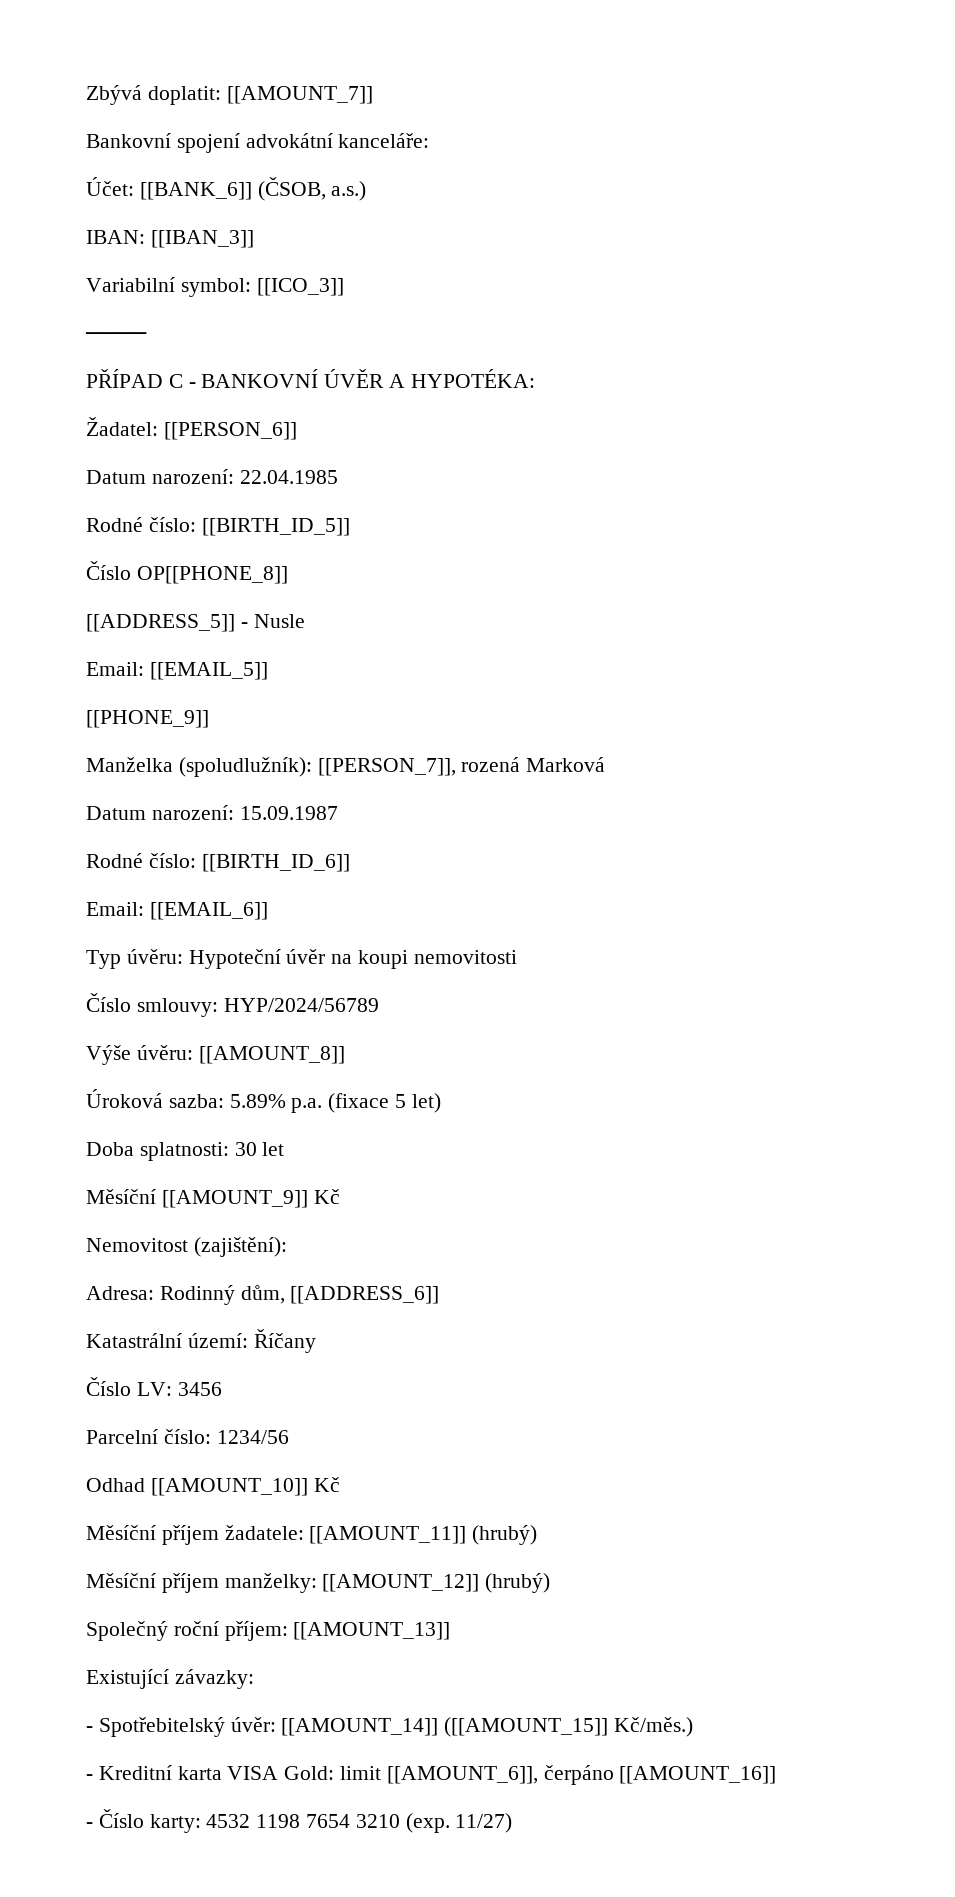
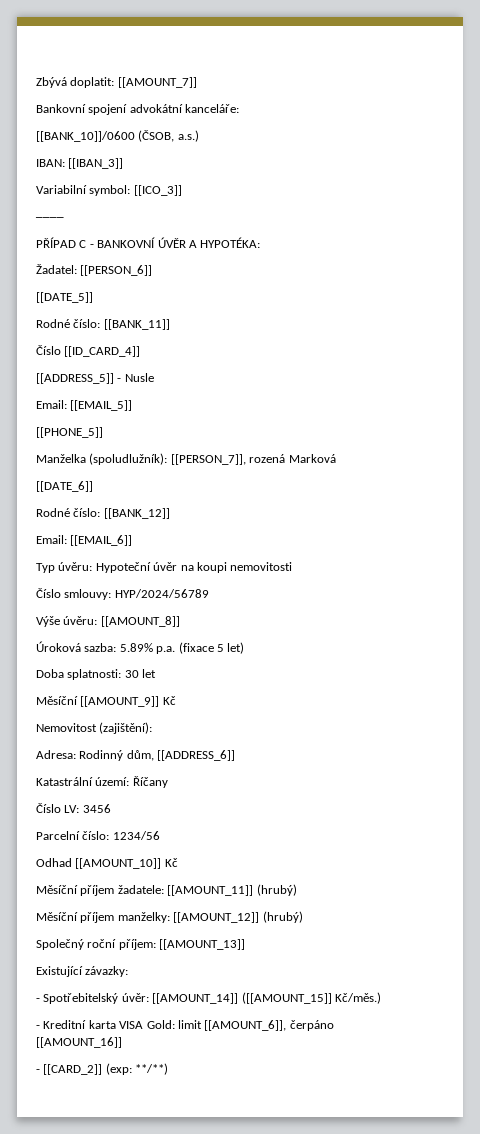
[86,177,252,200] Účet: [[BANK_6]] -> [36,131,135,142] [[BANK_10]]/0600
[86,469,338,484] [86,517,350,536] [86,561,288,584] Datum narození: 22.04.1985 // Rodné číslo: [[BIRTH_ID_5]] // Číslo OP[[PHONE_8]] -> [36,292,93,303] [36,319,170,330] [36,345,141,357] [[DATE_5]] // Rodné číslo: [[BANK_11]] // Číslo [[ID_CARD_4]]
[86,710,209,728] [[PHONE_9]] -> [36,427,103,438] [[PHONE_5]]
[86,805,338,820] [86,853,350,872] Datum narození: 15.09.1987 // Rodné číslo: [[BIRTH_ID_6]] -> [36,481,93,492] [36,508,170,519] [[DATE_6]] // Rodné číslo: [[BANK_12]]
[98,1809,513,1833] Číslo karty: 4532 1198 7654 3210 (exp. 11/27) -> [43,1063,169,1075] [[CARD_2]] (exp: **/**)

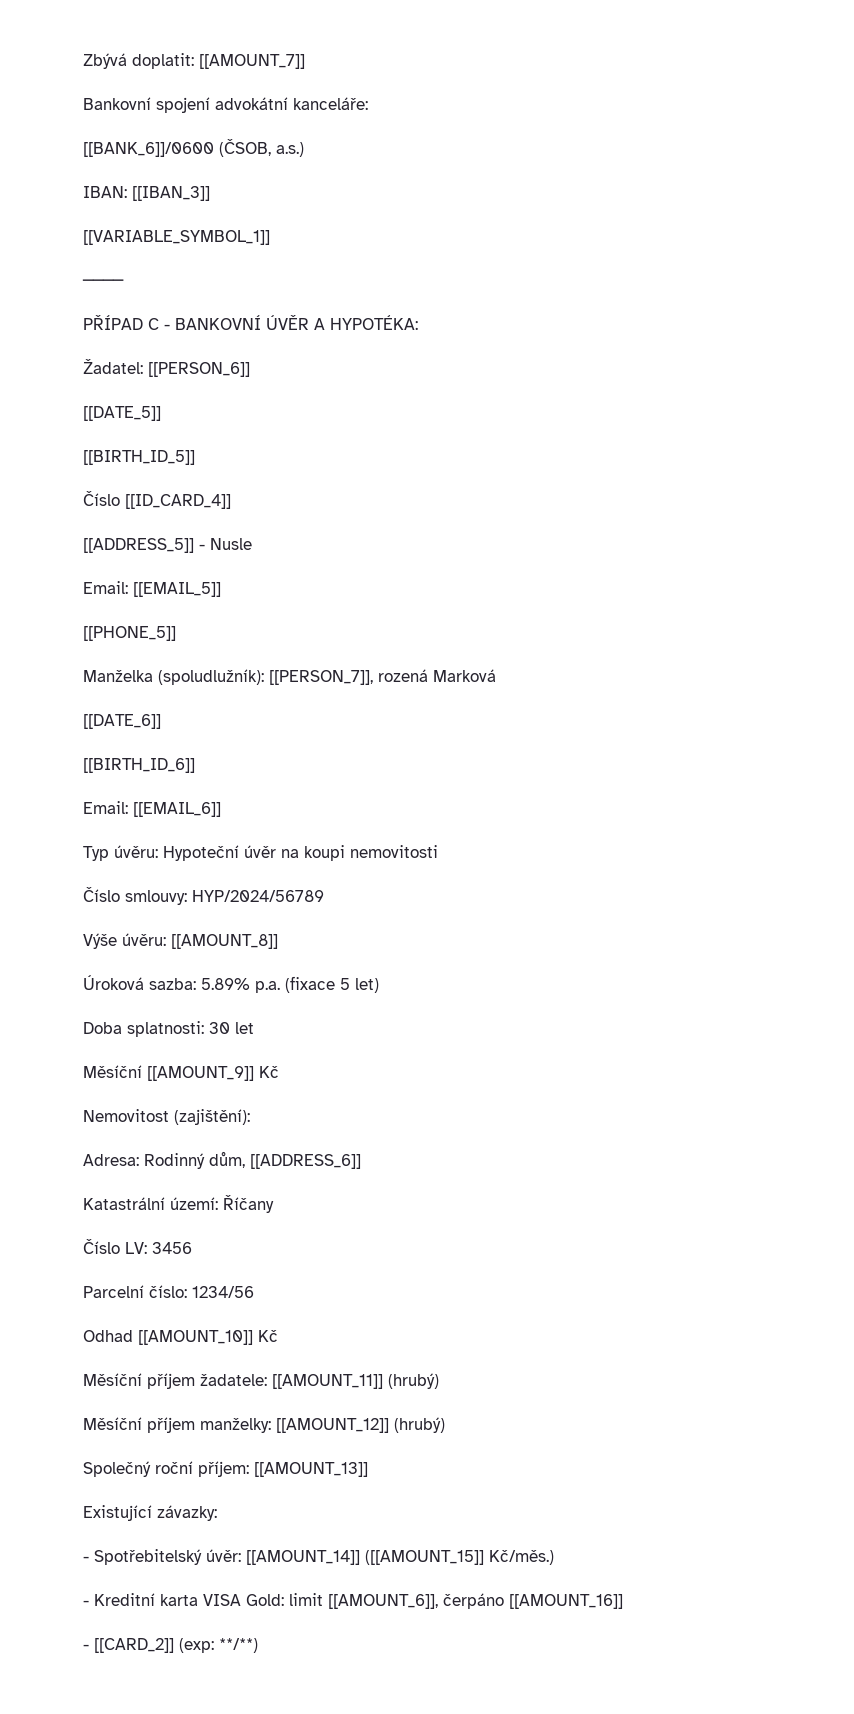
[36,131,135,142] [[BANK_10]]/0600 -> [83,142,214,157] [[BANK_6]]/0600
[36,185,182,196] Variabilní symbol: [[ICO_3]] -> [83,230,270,245] [[VARIABLE_SYMBOL_1]]
[36,319,170,330] Rodné číslo: [[BANK_11]] -> [83,450,195,465] [[BIRTH_ID_5]]
[36,508,170,519] Rodné číslo: [[BANK_12]] -> [83,758,195,773] [[BIRTH_ID_6]]

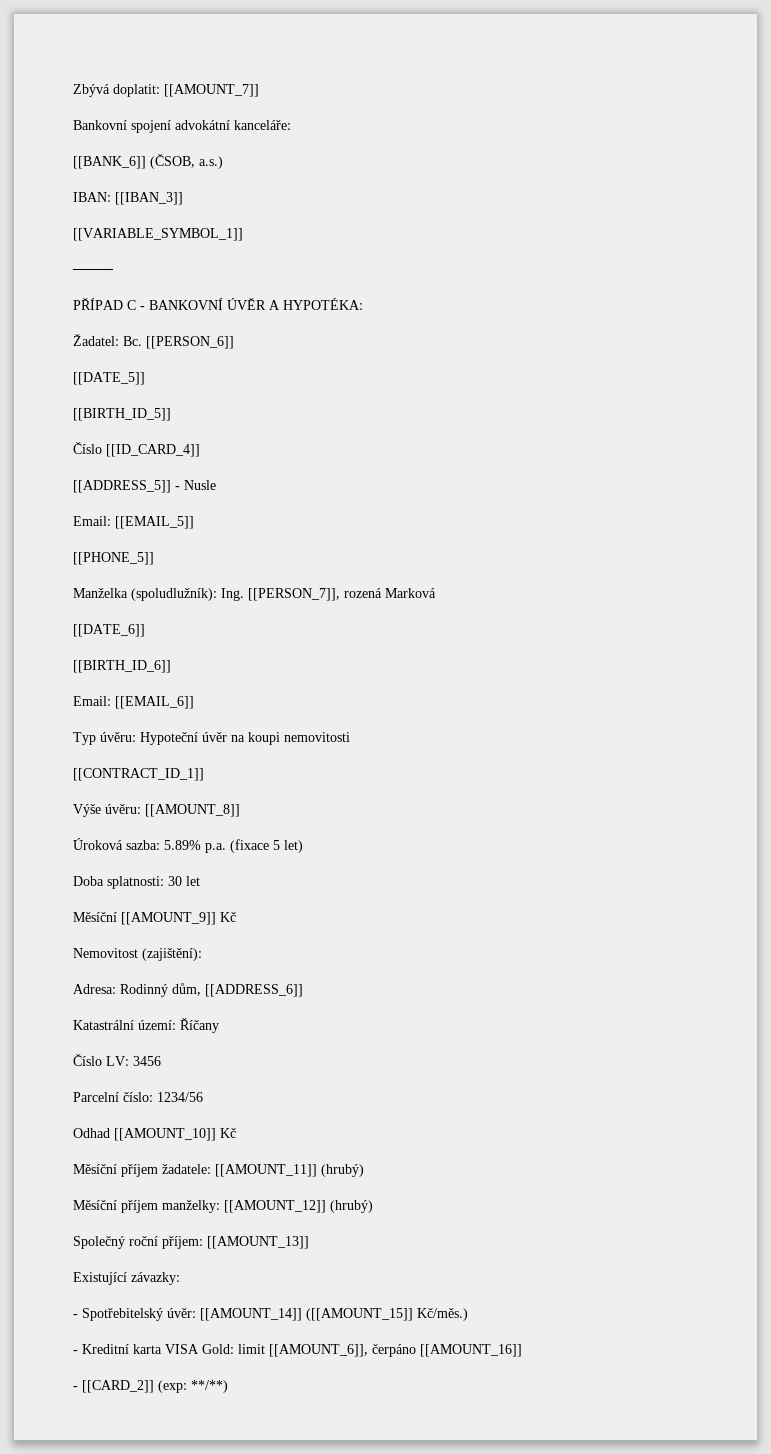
[83,142,214,157] [[BANK_6]]/0600 -> [73,156,146,169] [[BANK_6]]
(143, 366) none -> [123,336,142,346] Bc.
(264, 677) none -> [221,588,244,601] Ing.
[83,887,324,905] Číslo smlouvy: HYP/2024/56789 -> [73,768,204,781] [[CONTRACT_ID_1]]

